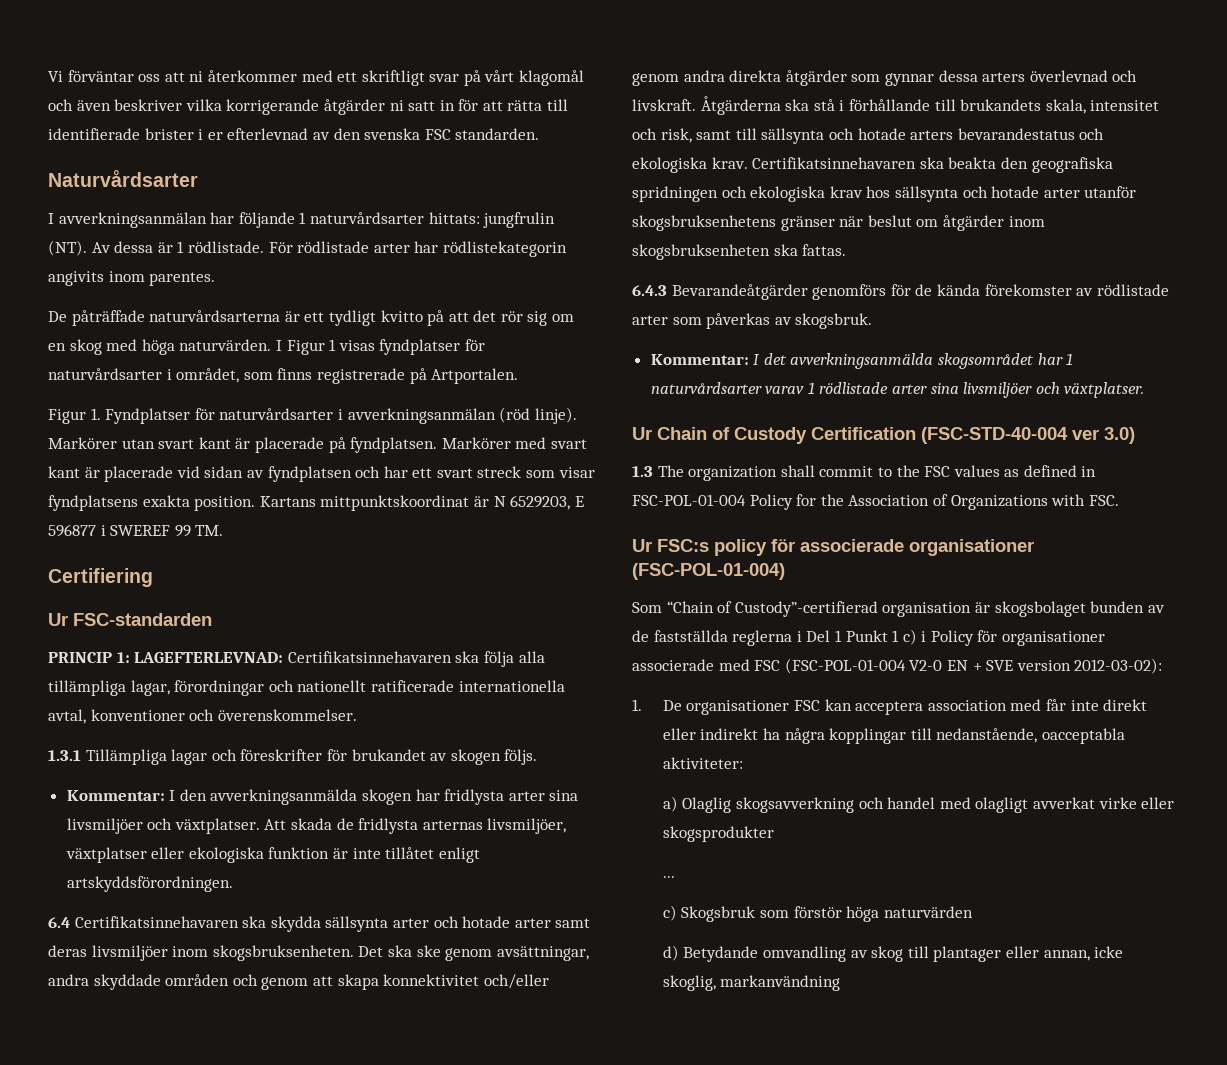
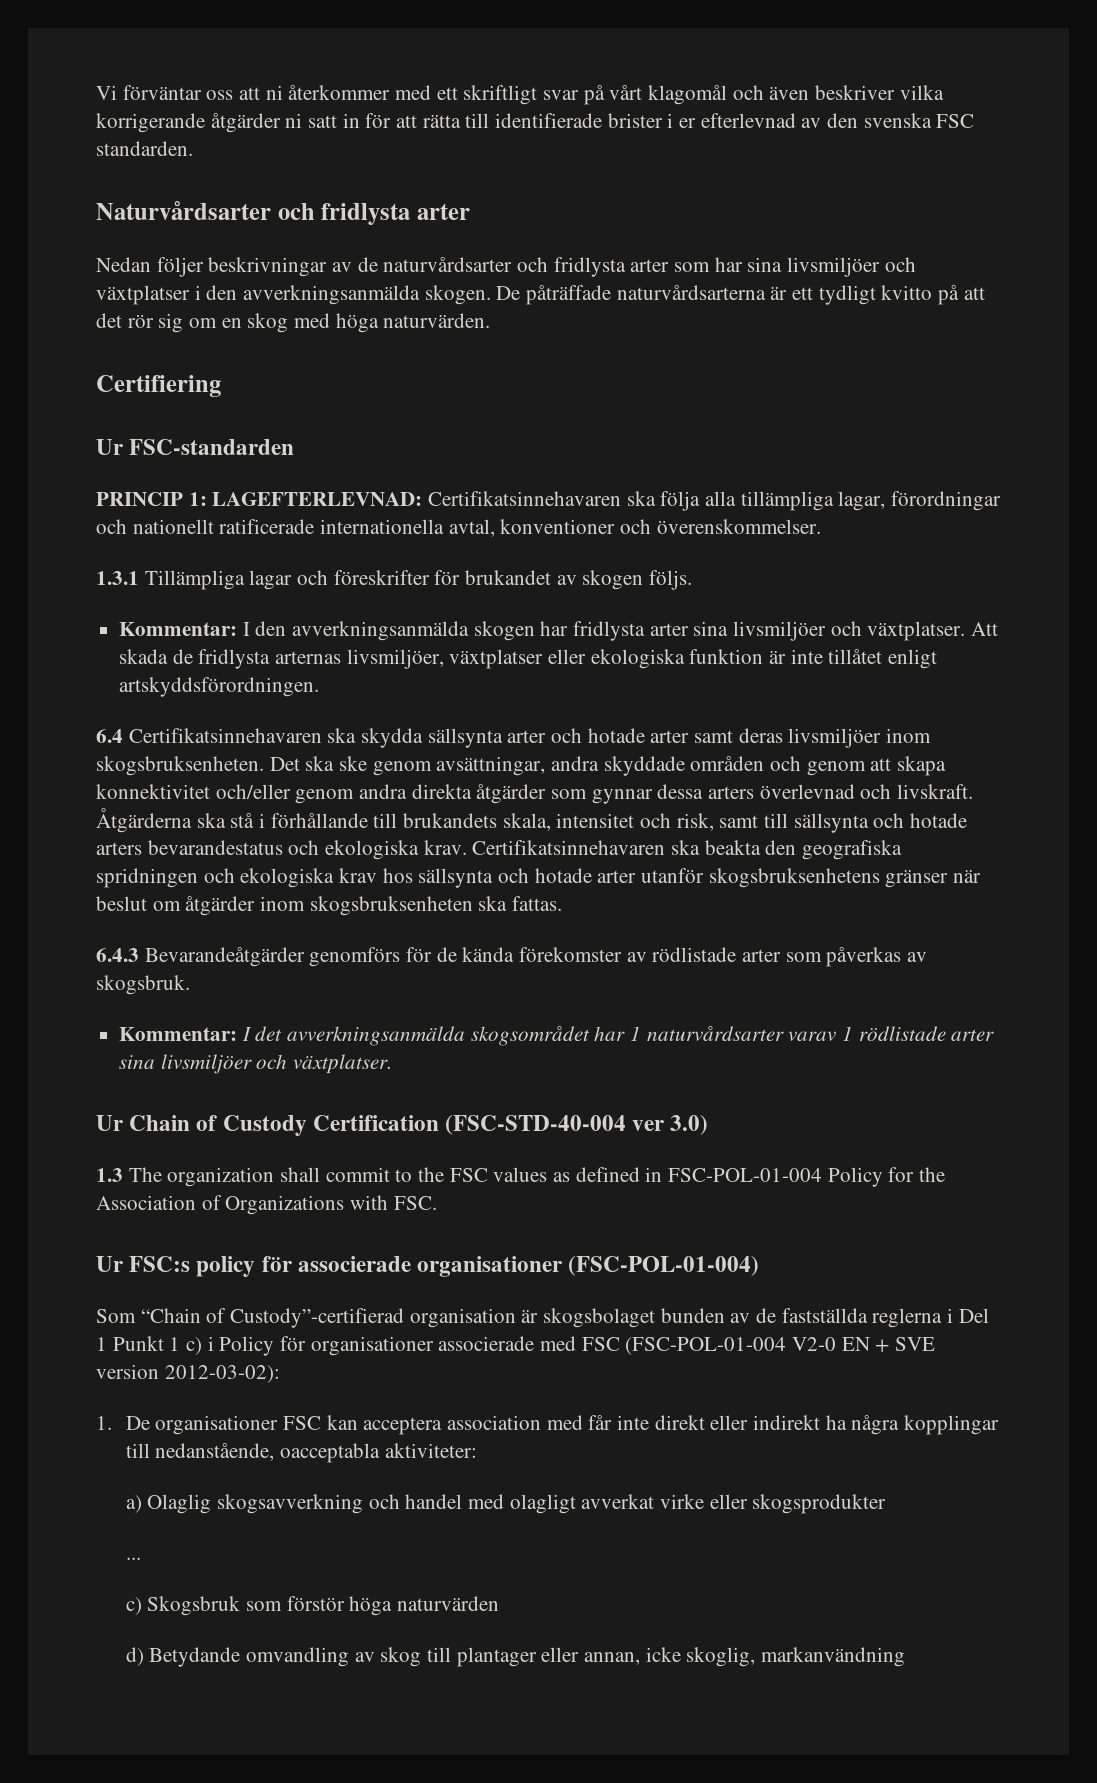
[48,212,556,228] [48,240,567,257] [48,271,216,286] // I avverkningsanmälan har följande 1 naturvårdsarter hittats: jungfrulin (NT). Av dessa är 1 rödlistade. För rödlistade arter har rödlistekategorin angivits inom parentes. // -> [277,203,470,225] [96,257,916,277] [96,285,491,305] och fridlysta arter // Nedan följer beskrivningar av de naturvårdsarter och fridlysta arter som har sina livsmiljöer och växtplatser i den avverkningsanmälda skogen.
[275,339,485,355] [48,368,519,384] [48,407,577,424] [48,437,587,453] [48,466,595,482] [48,495,584,511] [48,524,224,537] I Figur 1 visas fyndplatser för naturvårdsarter i området, som finns registrerade på Artportalen. // Figur 1. Fyndplatser för naturvårdsarter i avverkningsanmälan (röd linje). Markörer utan svart kant är placerade på fyndplatsen. Markörer med svart kant är placerade vid sidan av fyndplatsen och har ett svart streck som visar fyndplatsens exakta position. Kartans mittpunktskoordinat är N 6529203, E 596877 i SWEREF 99 TM. -> (491, 320) none

